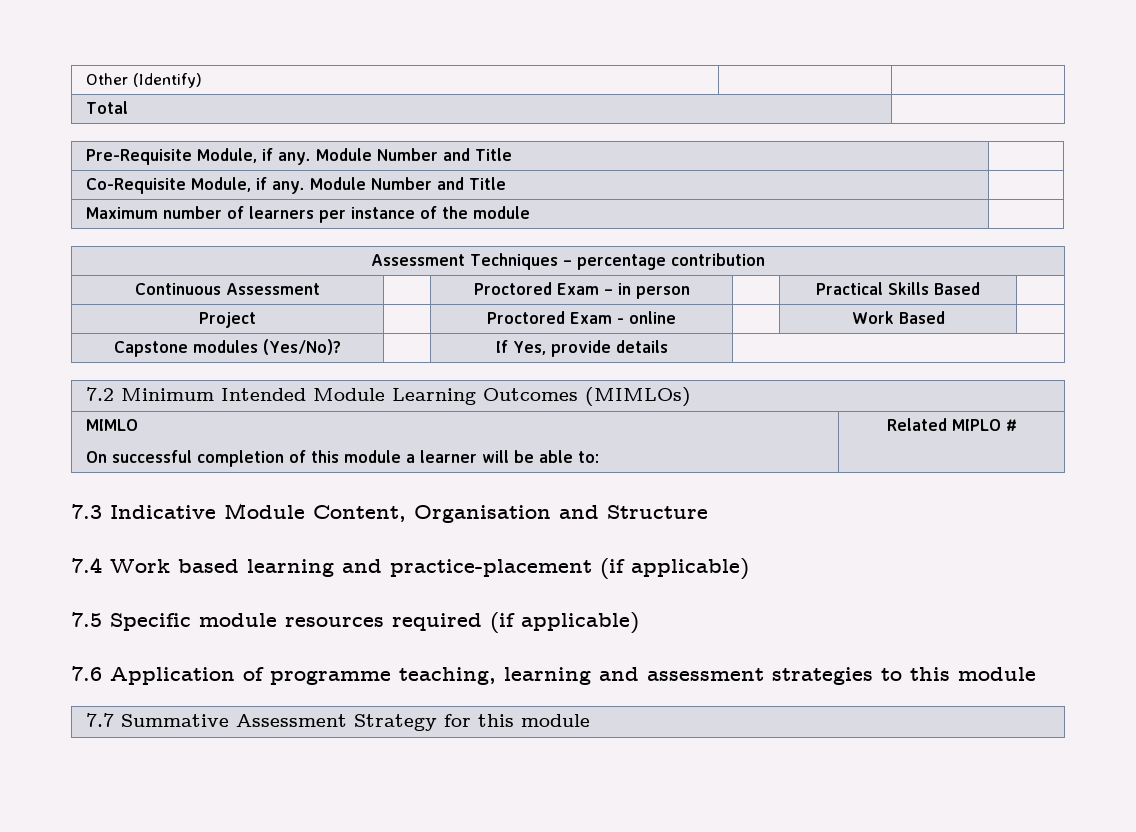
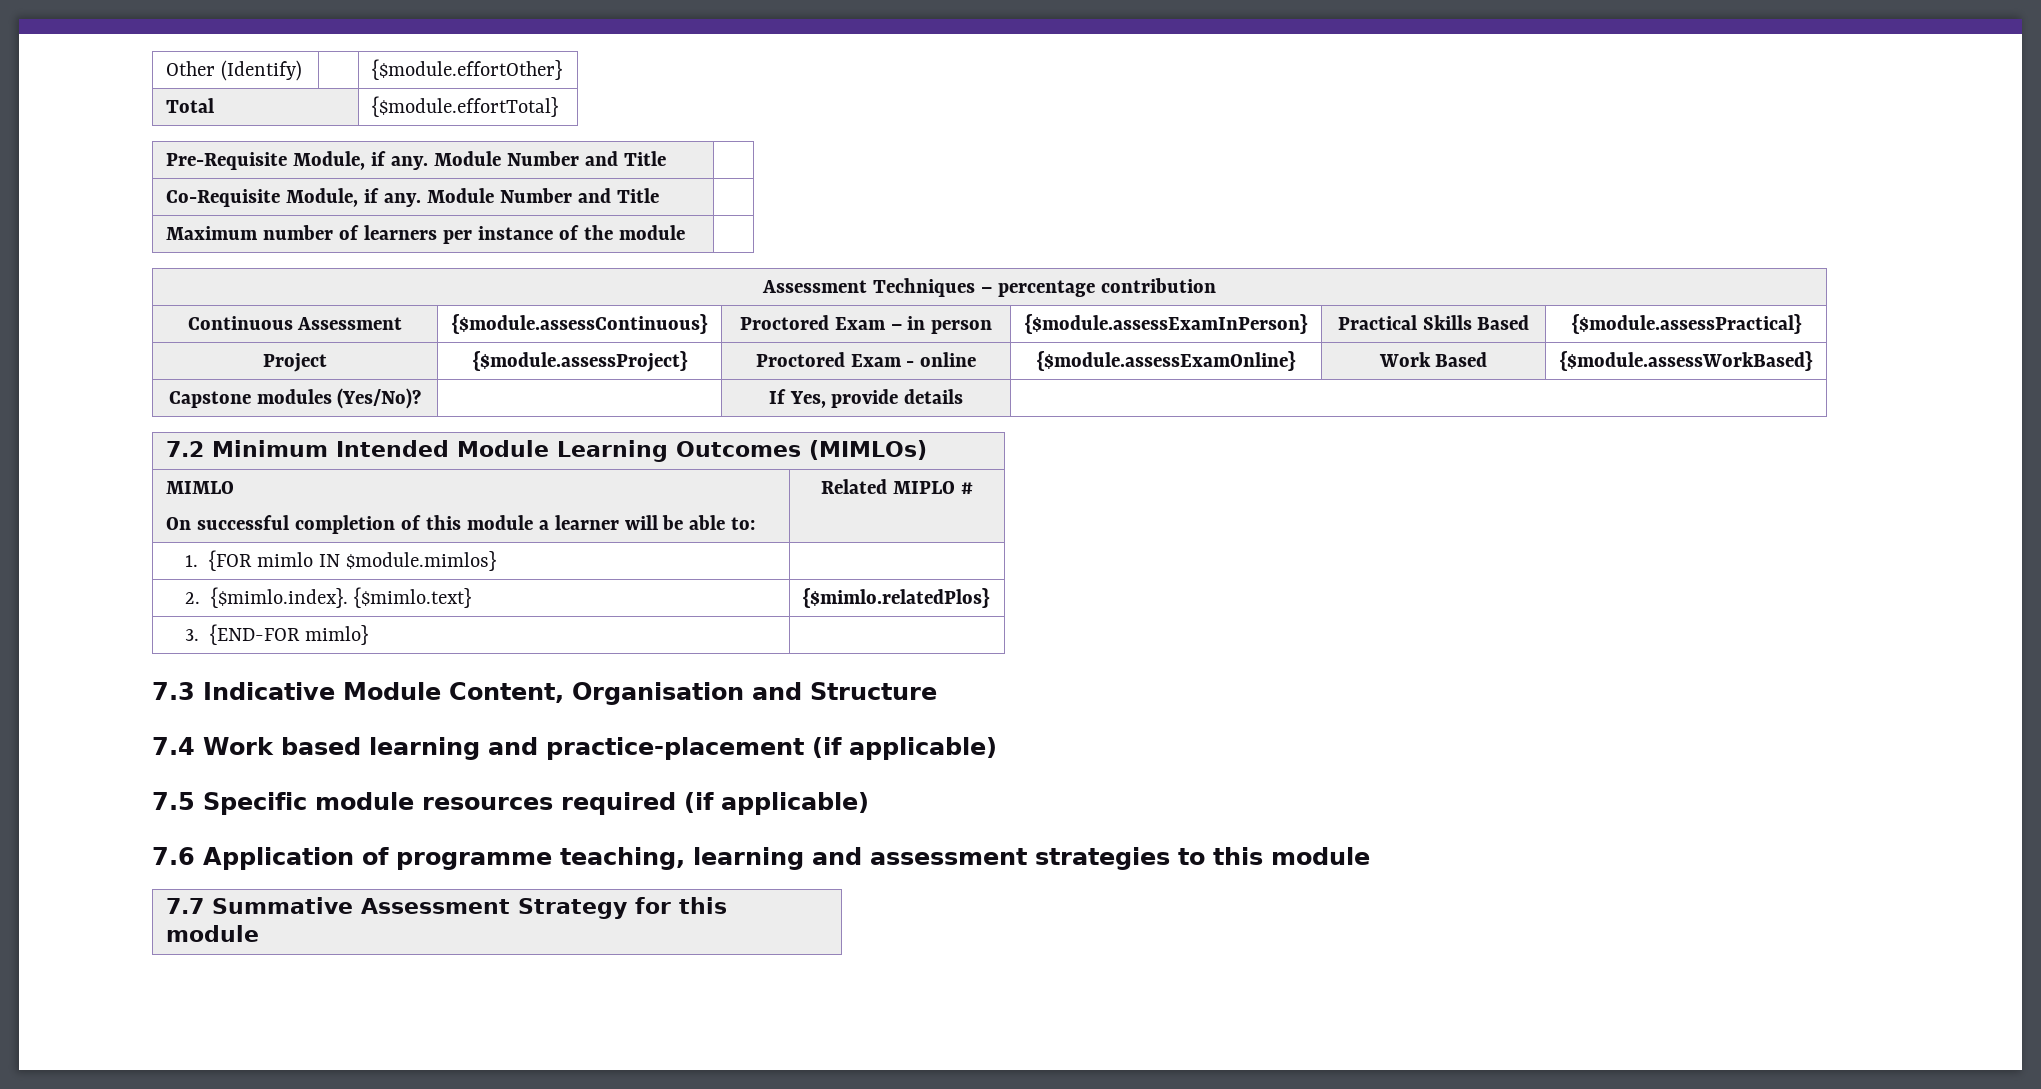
(203, 80) none -> [372,59,563,80] {$module.effortOther}
(129, 107) none -> [372,96,559,117] {$module.effortTotal}
(320, 289) none -> [452,314,708,334] {$module.assessContinuous}
(690, 292) none -> [1025,314,1308,334] {$module.assessExamInPerson}
(980, 288) none -> [1571,314,1802,334] {$module.assessPractical}
(256, 320) none -> [472,351,688,372] {$module.assessProject}
(676, 317) none -> [1037,351,1296,371] {$module.assessExamOnline}
(945, 317) none -> [1560,351,1813,371] {$module.assessWorkBased}
(1017, 425) none -> [185,550,497,571] [185,587,472,608] [803,588,991,608] [185,624,369,645] // 1. {FOR mimlo IN $module.mimlos} | // 2. {$mimlo.index}. {$mimlo.text} | {$mimlo.relatedPlos} // 3. {END-FOR mimlo} |

